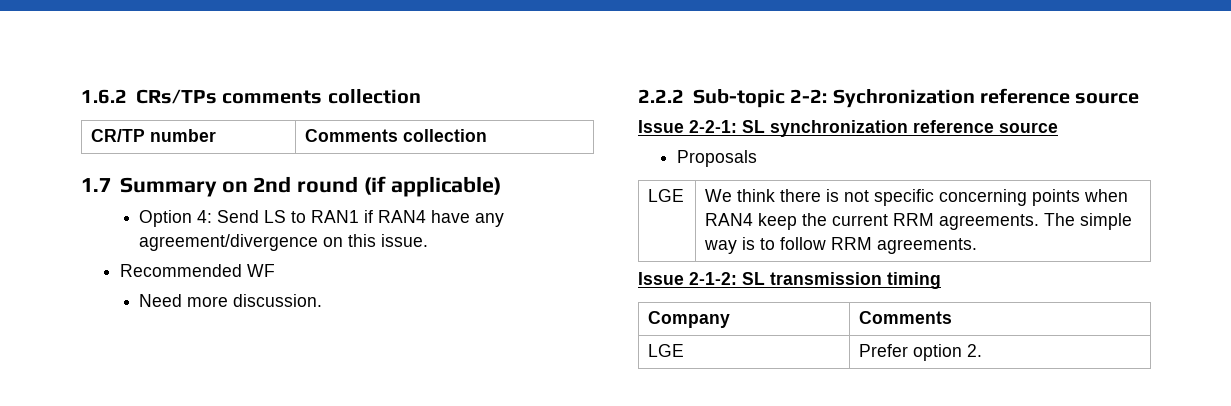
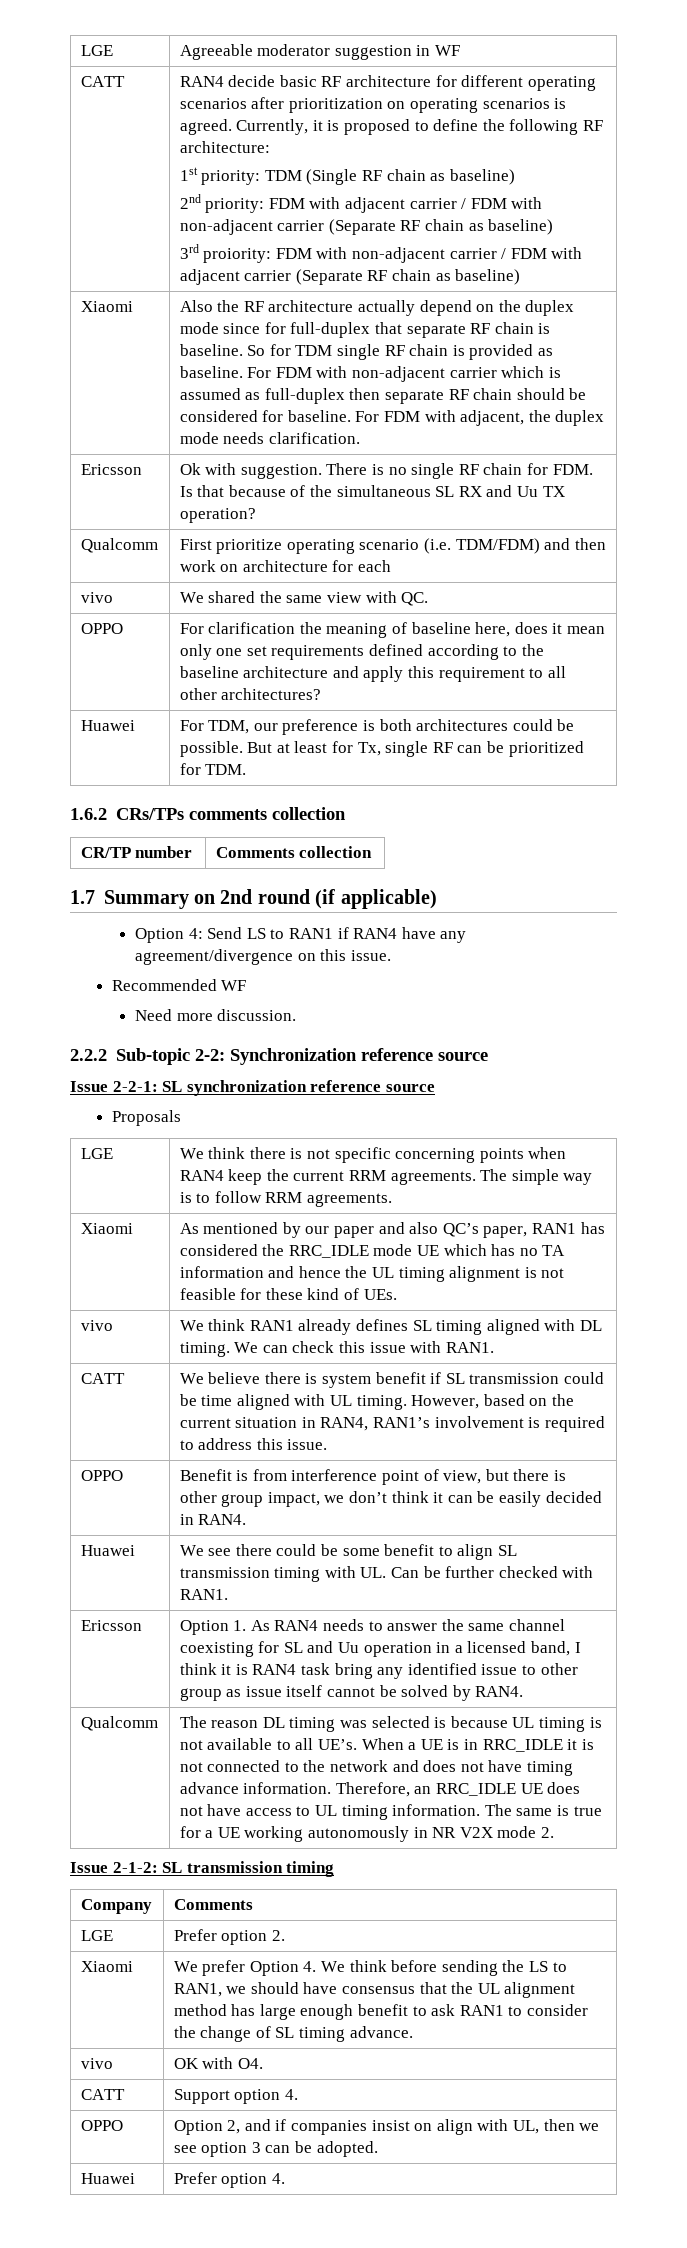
(81, 96) none -> [80,45,113,56] [179,44,461,60] [80,76,125,87] [179,75,596,91] [179,97,567,113] [179,119,603,135] [179,141,270,153] [179,167,515,185] [179,194,543,213] [179,219,554,235] [179,244,583,263] [179,269,521,285] [80,301,133,312] [179,300,575,316] [179,322,551,338] [179,344,553,360] [179,366,561,382] [179,388,587,404] [179,410,605,426] [179,432,360,444] [80,464,142,475] [179,463,593,479] [179,485,565,497] [179,508,256,523] [80,538,158,553] [179,538,606,554] [179,560,392,572] [80,592,113,603] [179,591,429,606] [80,623,123,634] [179,622,605,638] [179,644,544,660] [179,666,566,682] [179,688,322,700] [80,720,135,731] [179,719,575,735] [179,741,584,757] [179,763,247,775] LGE | Agreeable moderator suggestion in WF // CATT | RAN4 decide basic RF architecture for different operating scenarios after prioritization on operating scenarios is agreed. Currently, it is proposed to define the following RF architecture: // 1st priority: TDM (Single RF chain as baseline) // 2nd priority: FDM with adjacent carrier / FDM with non-adjacent carrier (Separate RF chain as baseline) // 3rd proiority: FDM with non-adjacent carrier / FDM with adjacent carrier (Separate RF chain as baseline) // Xiaomi | Also the RF architecture actually depend on the duplex mode since for full-duplex that separate RF chain is baseline. So for TDM single RF chain is provided as baseline. For FDM with non-adjacent carrier which is assumed as full-duplex then separate RF chain should be considered for baseline. For FDM with adjacent, the duplex mode needs clarification. // Ericsson | Ok with suggestion. There is no single RF chain for FDM. Is that because of the simultaneous SL RX and Uu TX operation? // Qualcomm | First prioritize operating scenario (i.e. TDM/FDM) and then work on architecture for each // vivo | We shared the same view with QC. // OPPO | For clarification the meaning of baseline here, does it mean only one set requirements defined according to the baseline architecture and apply this requirement to all other architectures? // Huawei | For TDM, our preference is both architectures could be possible. But at least for Tx, single RF can be prioritized for TDM. //
[832,89,975,108] Sychronization -> [229,1048,357,1065] Synchronization
(978, 246) none -> [80,1223,133,1234] [179,1222,605,1238] [179,1244,566,1258] [179,1266,565,1282] [179,1288,397,1300] [80,1320,113,1331] [179,1319,602,1335] [179,1341,494,1357] [80,1373,125,1384] [179,1372,604,1388] [179,1394,574,1410] [179,1416,605,1432] [179,1438,328,1450] [80,1470,123,1481] [179,1469,566,1485] [179,1491,602,1507] [179,1514,247,1525] [80,1545,135,1556] [179,1544,517,1560] [179,1566,594,1582] [179,1589,228,1600] [80,1620,142,1631] [179,1619,565,1635] [179,1641,581,1657] [179,1663,578,1679] [179,1685,524,1701] [80,1716,158,1731] [179,1716,602,1732] [179,1738,594,1752] [179,1760,573,1776] [179,1782,581,1797] [179,1804,602,1820] [179,1826,554,1842] // Xiaomi | As mentioned by our paper and also QC’s paper, RAN1 has considered the RRC_IDLE mode UE which has no TA information and hence the UL timing alignment is not feasible for these kind of UEs. // vivo | We think RAN1 already defines SL timing aligned with DL timing. We can check this issue with RAN1. // CATT | We believe there is system benefit if SL transmission could be time aligned with UL timing. However, based on the current situation in RAN4, RAN1’s involvement is required to address this issue. // OPPO | Benefit is from interference point of view, but there is other group impact, we don’t think it can be easily decided in RAN4. // Huawei | We see there could be some benefit to align SL transmission timing with UL. Can be further checked with RAN1. // Ericsson | Option 1. As RAN4 needs to answer the same channel coexisting for SL and Uu operation in a licensed band, I think it is RAN4 task bring any identified issue to other group as issue itself cannot be solved by RAN4. // Qualcomm | The reason DL timing was selected is because UL timing is not available to all UE’s. When a UE is in RRC_IDLE it is not connected to the network and does not have timing advance information. Therefore, an RRC_IDLE UE does not have access to UL timing information. The same is true for a UE working autonomously in NR V2X mode 2.
(983, 350) none -> [80,1961,133,1972] [173,1960,567,1976] [173,1982,576,1998] [173,2004,588,2020] [173,2026,413,2042] [80,2058,113,2069] [173,2057,263,2069] [80,2089,125,2100] [173,2089,298,2104] [80,2120,123,2131] [173,2119,600,2135] [173,2141,378,2157] [80,2173,135,2184] [173,2172,285,2188] // Xiaomi | We prefer Option 4. We think before sending the LS to RAN1, we should have consensus that the UL alignment method has large enough benefit to ask RAN1 to consider the change of SL timing advance. // vivo | OK with O4. // CATT | Support option 4. // OPPO | Option 2, and if companies insist on align with UL, then we see option 3 can be adopted. // Huawei | Prefer option 4.

